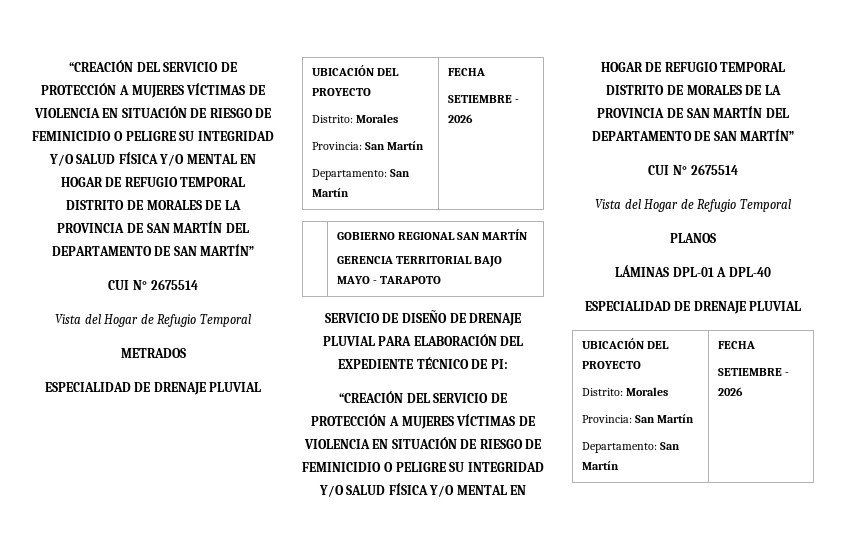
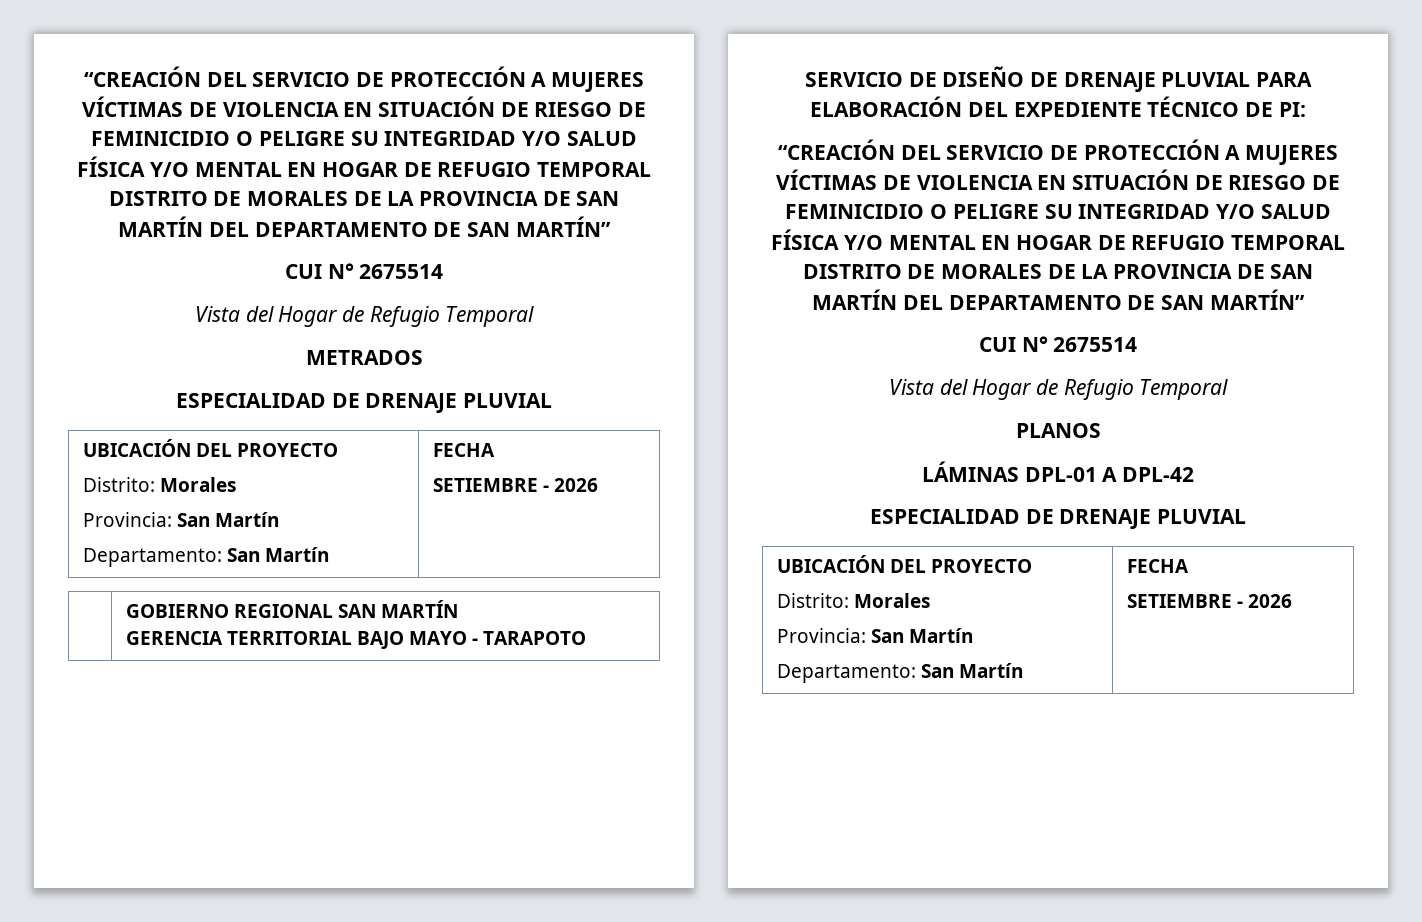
[728,267,771,277] DPL-40 -> [1122,467,1195,482] DPL-42

